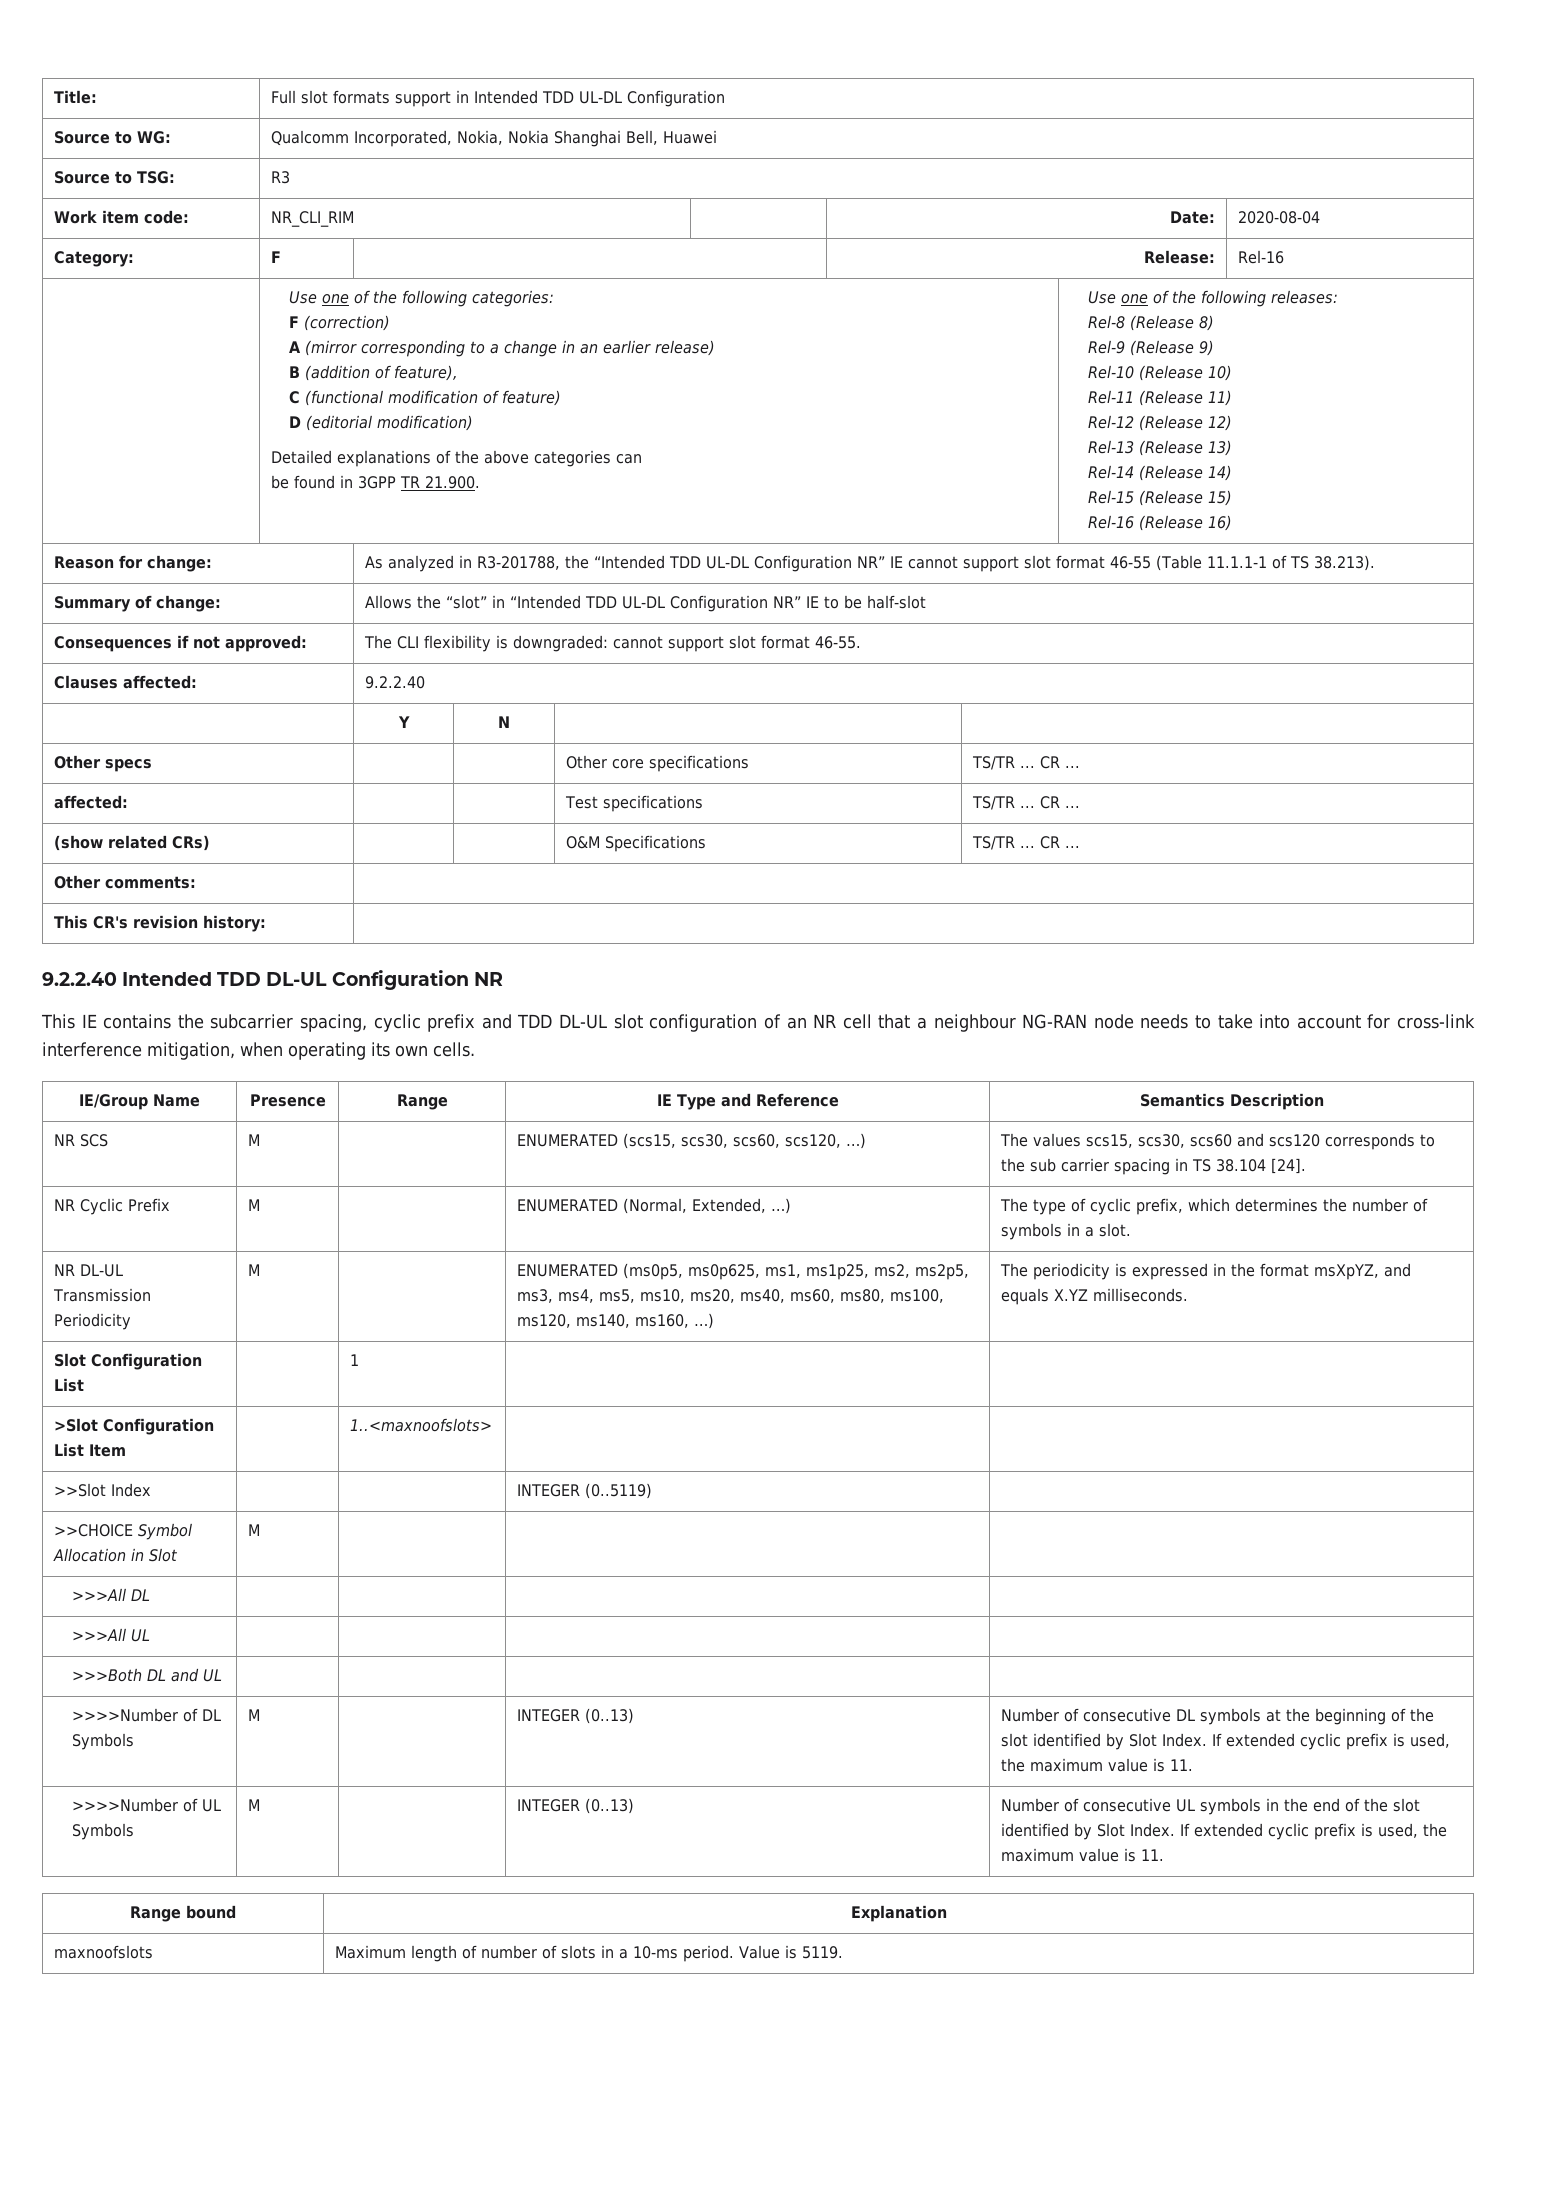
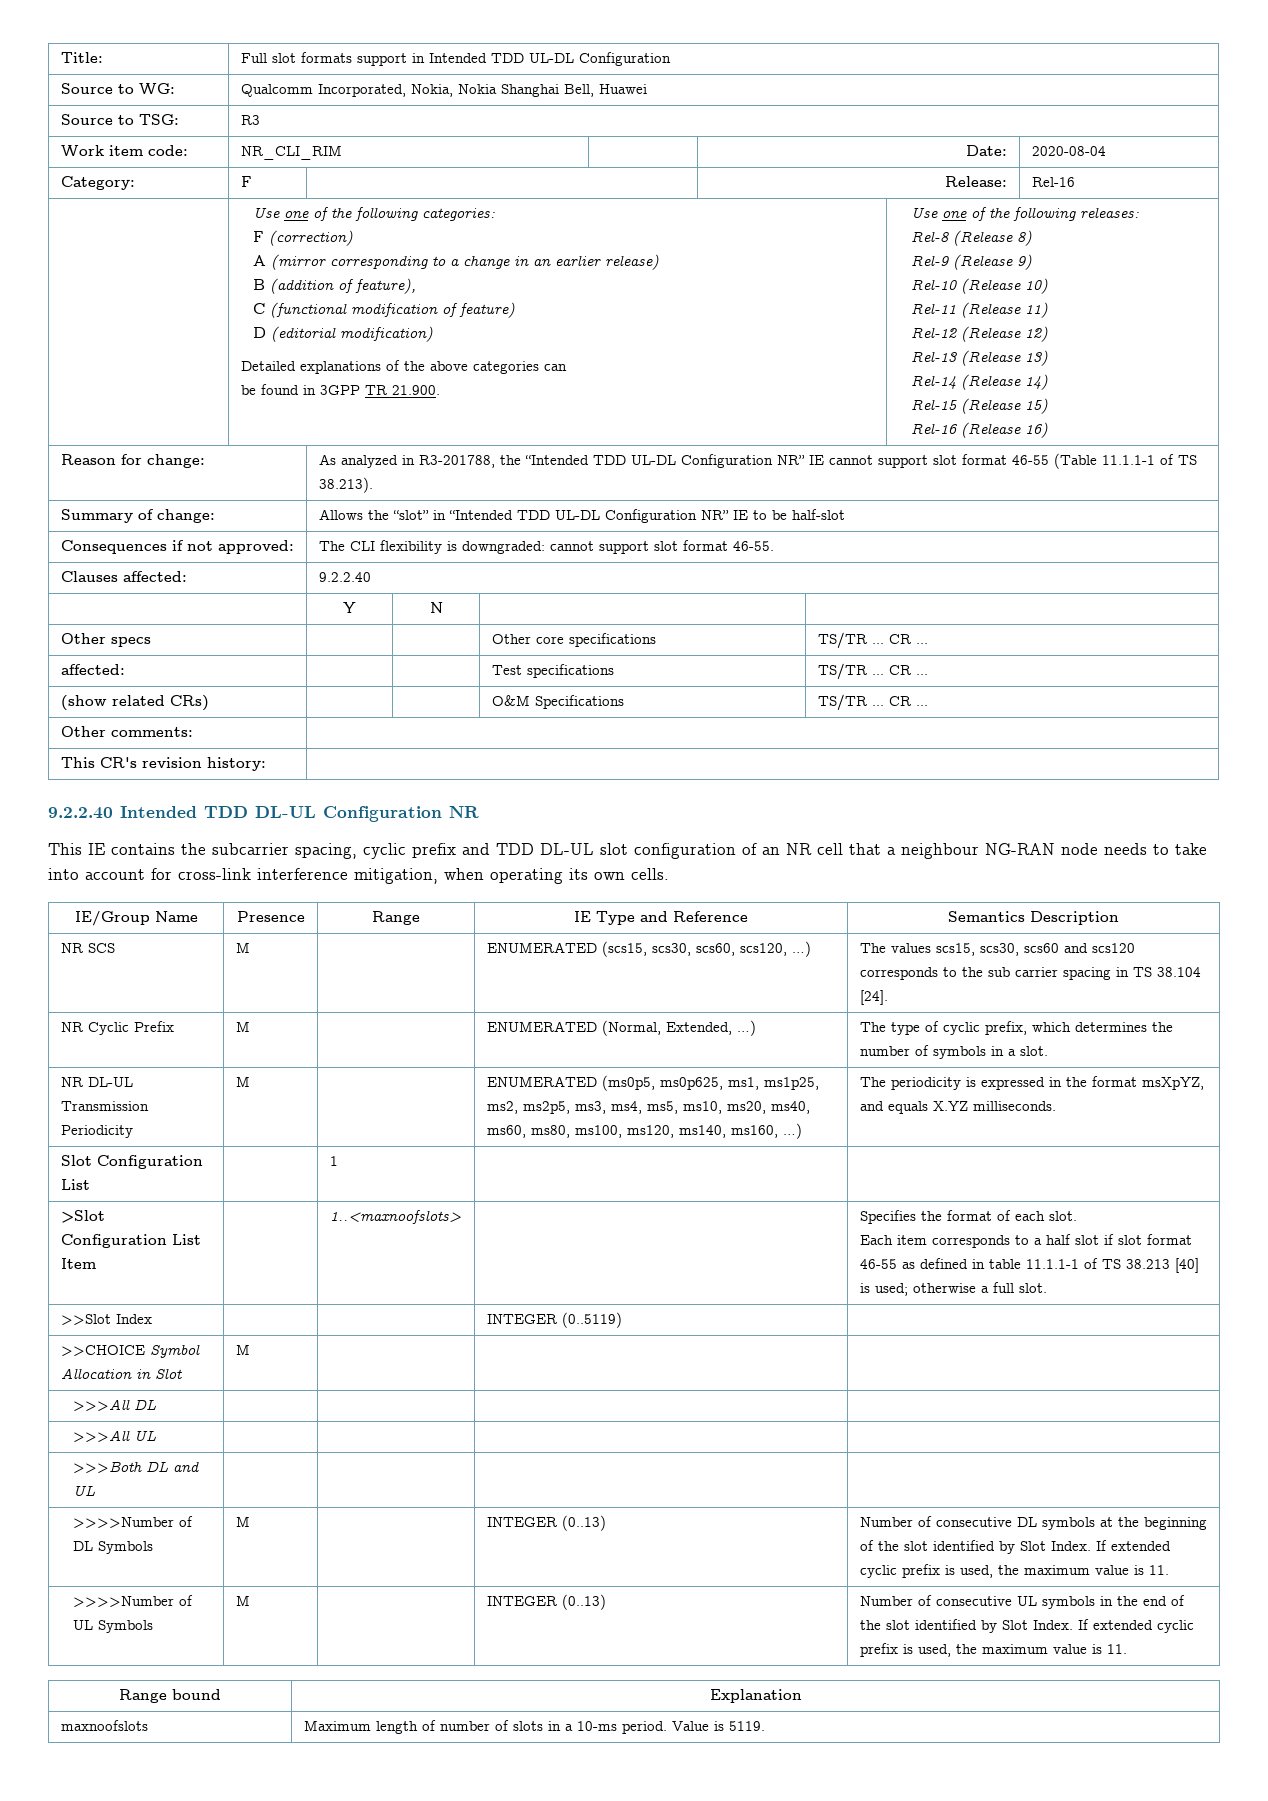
(493, 1425) none -> [859,1210,1077,1224] [859,1234,1192,1248] [859,1258,1199,1273] [859,1282,1047,1296] Specifies the format of each slot. // Each item corresponds to a half slot if slot format 46-55 as defined in table 11.1.1-1 of TS 38.213 [40] is used; otherwise a full slot.

